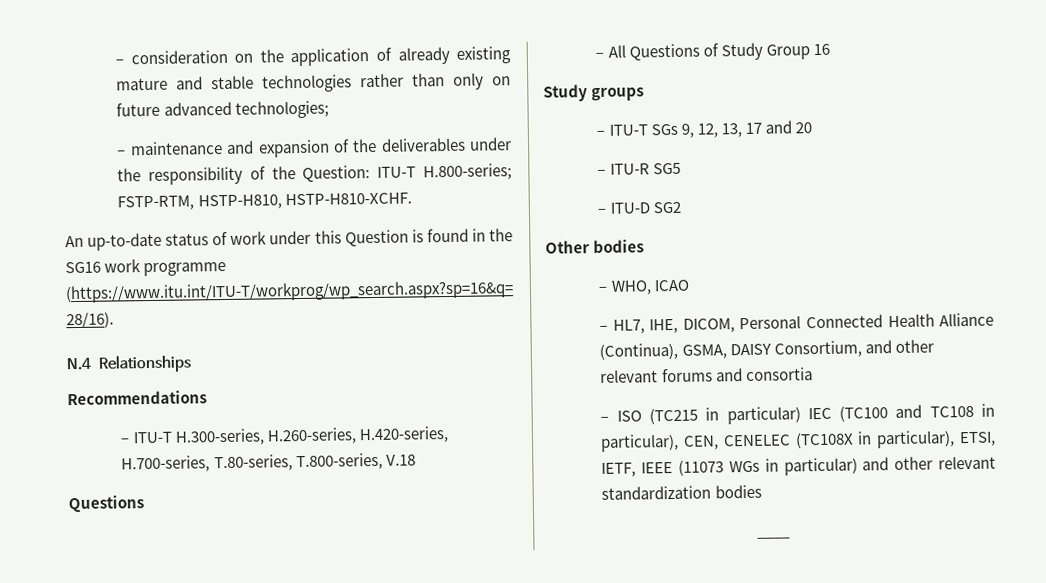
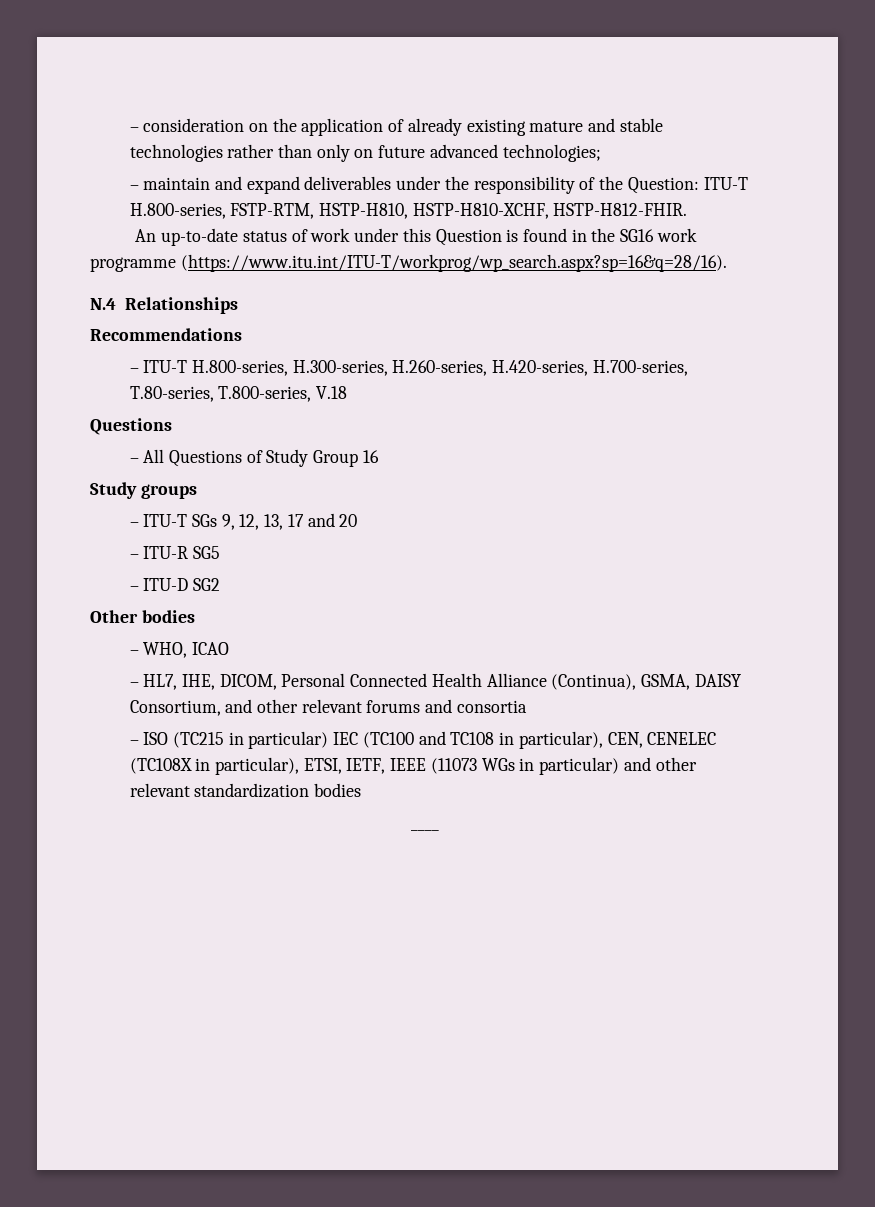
[129,138,378,158] maintenance and expansion of the -> [143,176,300,194] maintain and expand
[423,163,512,181] H.800-series; -> [129,203,226,219] H.800-series,
[284,192,412,206] HSTP-H810-XCHF. -> [412,203,688,219] HSTP-H810-XCHF, HSTP-H812-FHIR.
(173, 437) none -> [191,360,288,376] H.800-series,

